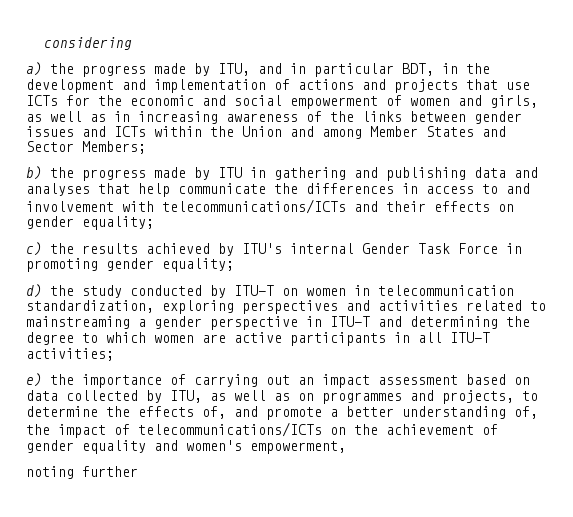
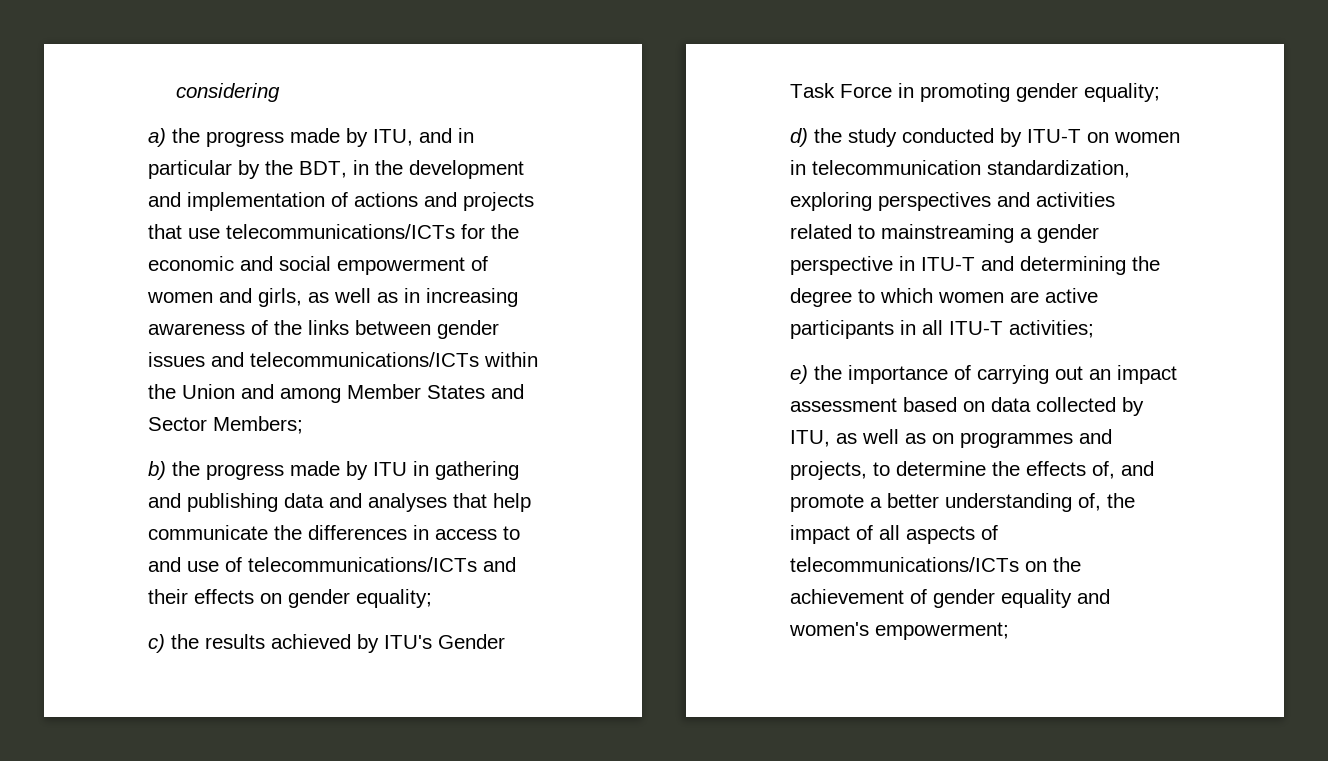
(394, 70) none -> [238,160,293,179] by the
[26,95,58,106] ICTs -> [226,224,455,239] telecommunications/ICTs
[114,126,146,137] ICTs -> [250,352,479,367] telecommunications/ICTs
[26,201,154,212] involvement with -> [187,557,242,572] use of
[290,243,354,254] internal -> (432, 642) none
(130, 429) none -> [879,525,998,544] all aspects of
[250,441,346,454] [26,466,138,479] empowerment, // noting further -> [875,622,1009,640] empowerment;

